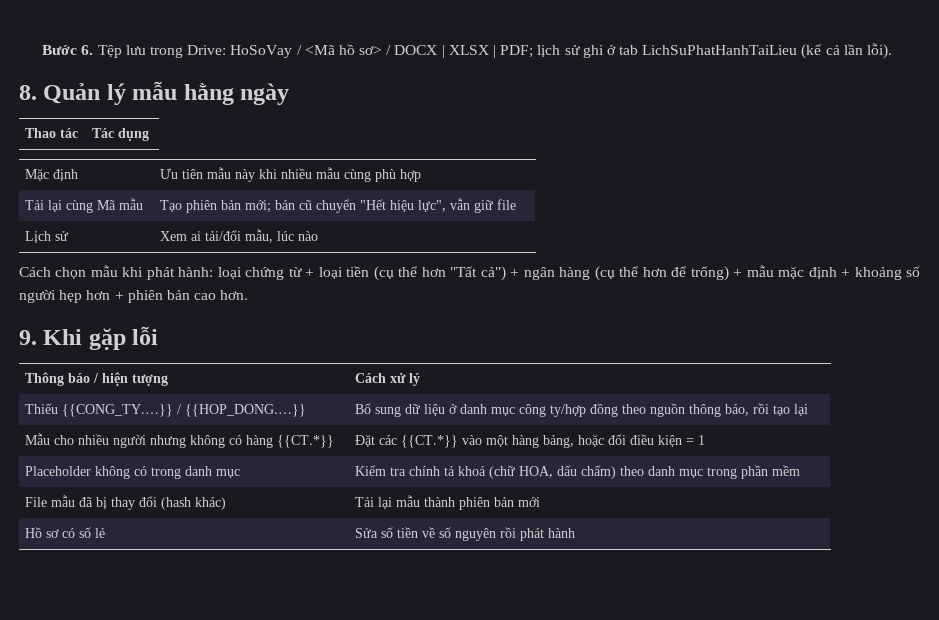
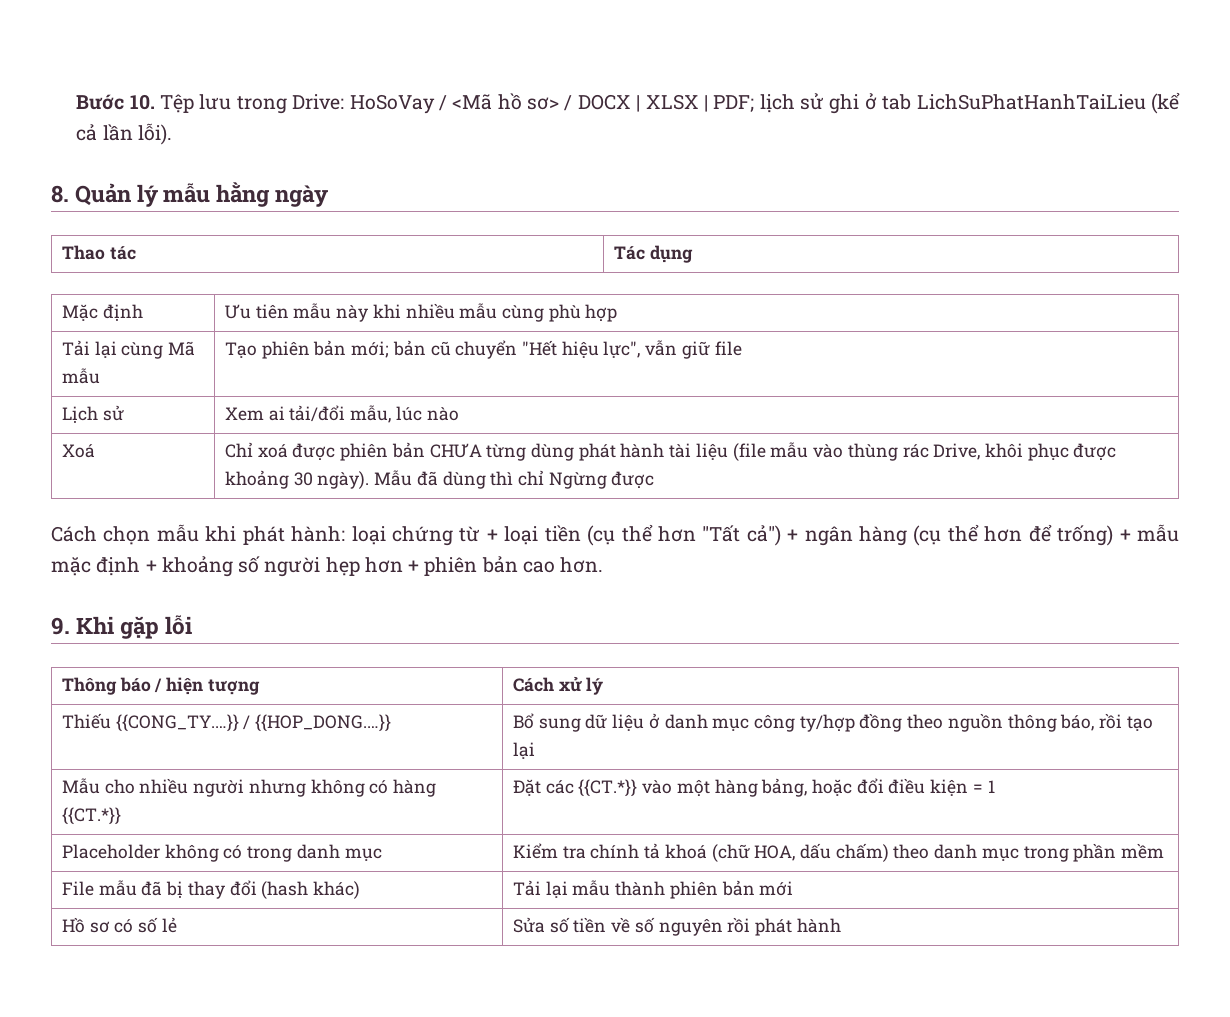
[81,45,94,55] 6. -> [129,94,155,110] 10.
(319, 236) none -> [61,444,95,458] [224,442,1117,461] [224,470,655,489] // Xoá | Chỉ xoá được phiên bản CHƯA từng dùng phát hành tài liệu (file mẫu vào thùng rác Drive, khôi phục được khoảng 30 ngày). Mẫu đã dùng thì chỉ Ngừng được

